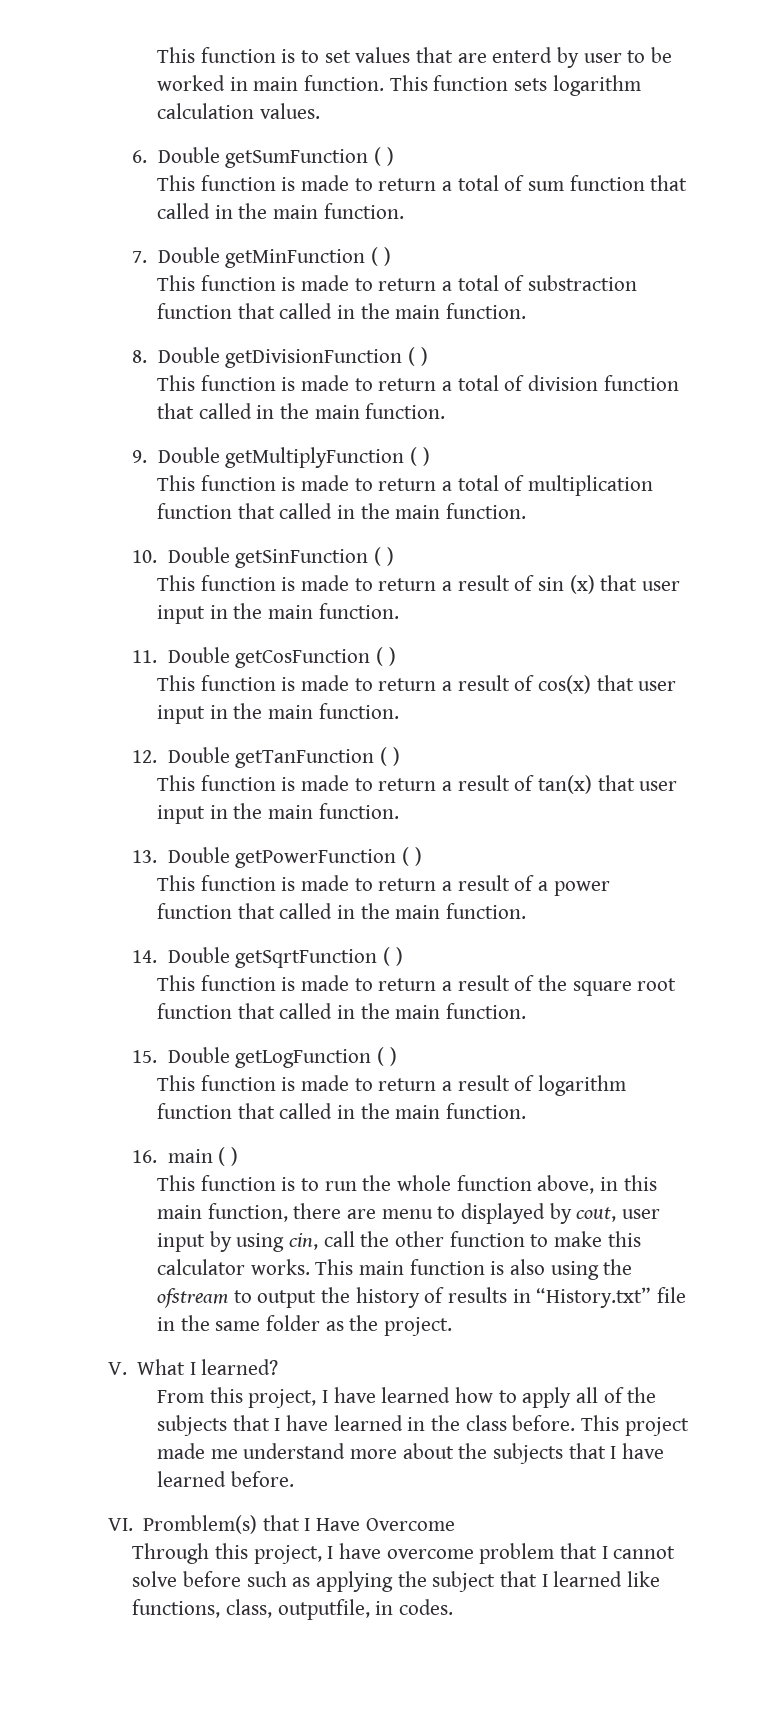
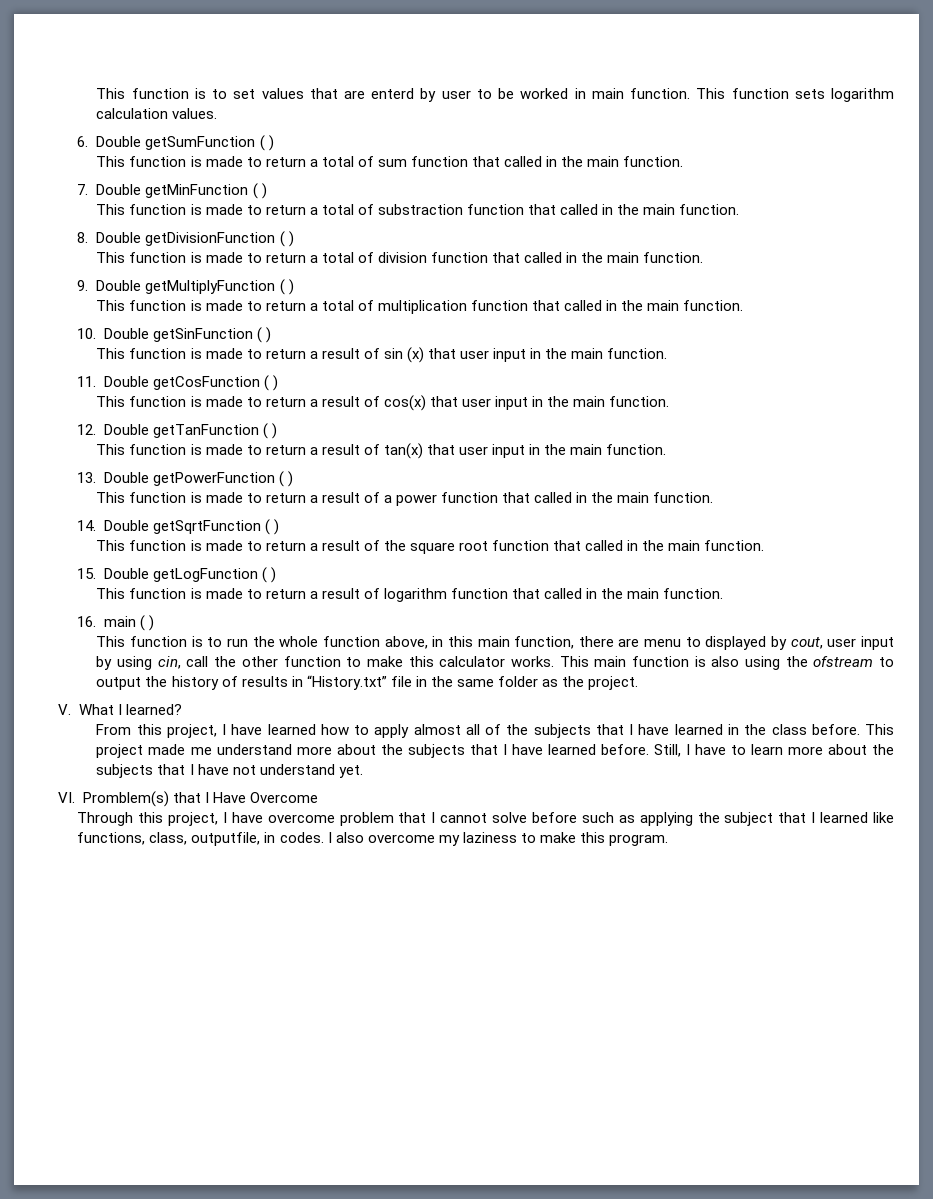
(572, 1397) none -> [413,724,461,735] almost
(294, 1479) none -> [653,744,894,757] [96,764,363,778] Still, I have to learn more about the subjects that I have not understand yet.
(453, 1607) none -> [327,832,668,846] I also overcome my laziness to make this program.

